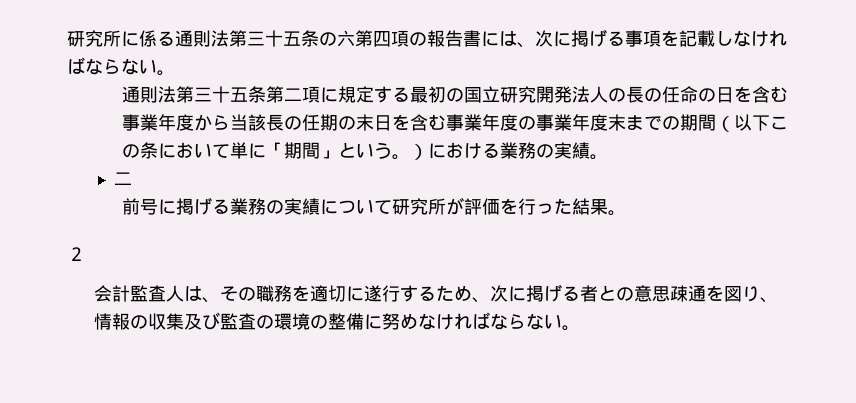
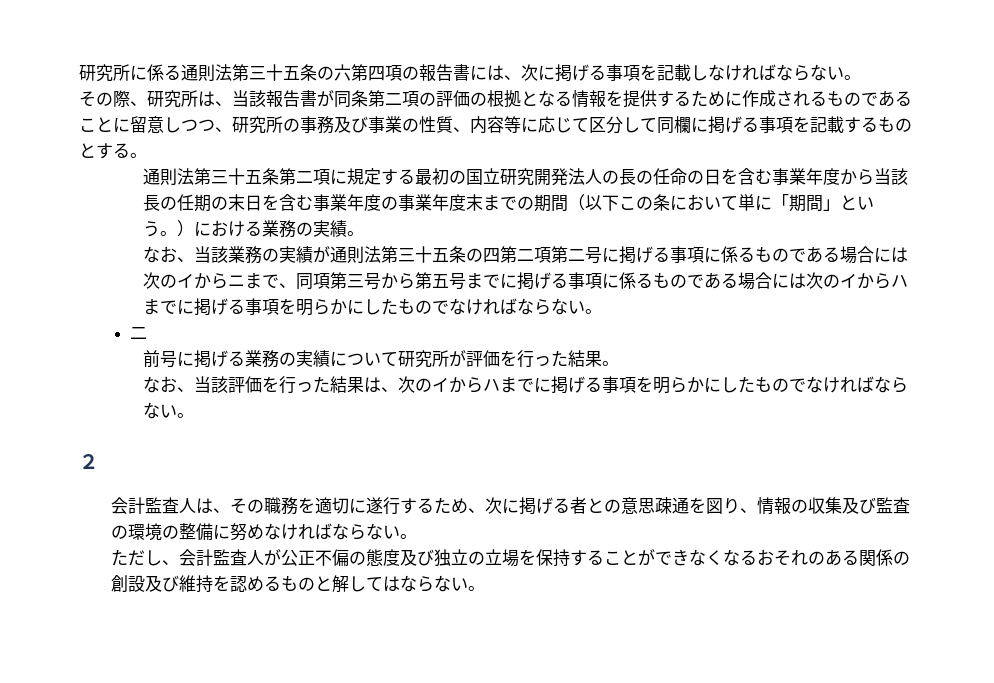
(175, 73) none -> [79,90,912,108] [79,116,912,134] [79,143,147,159] // その際、研究所は、当該報告書が同条第二項の評価の根拠となる情報を提供するために作成されるものであることに留意しつつ、研究所の事務及び事業の性質、内容等に応じて区分して同欄に掲げる事項を記載するものとする。
(608, 157) none -> [143,246,909,264] [143,272,909,290] [143,298,603,316] // なお、当該業務の実績が通則法第三十五条の四第二項第二号に掲げる事項に係るものである場合には次のイからニまで、同項第三号から第五号までに掲げる事項に係るものである場合には次のイからハまでに掲げる事項を明らかにしたものでなければならない。
(626, 213) none -> [143,376,909,394] [143,402,195,419] // なお、当該評価を行った結果は、次のイからハまでに掲げる事項を明らかにしたものでなければならない。
(581, 328) none -> [111,549,911,567] [111,575,486,593] // ただし、会計監査人が公正不偏の態度及び独立の立場を保持することができなくなるおそれのある関係の創設及び維持を認めるものと解してはならない。

